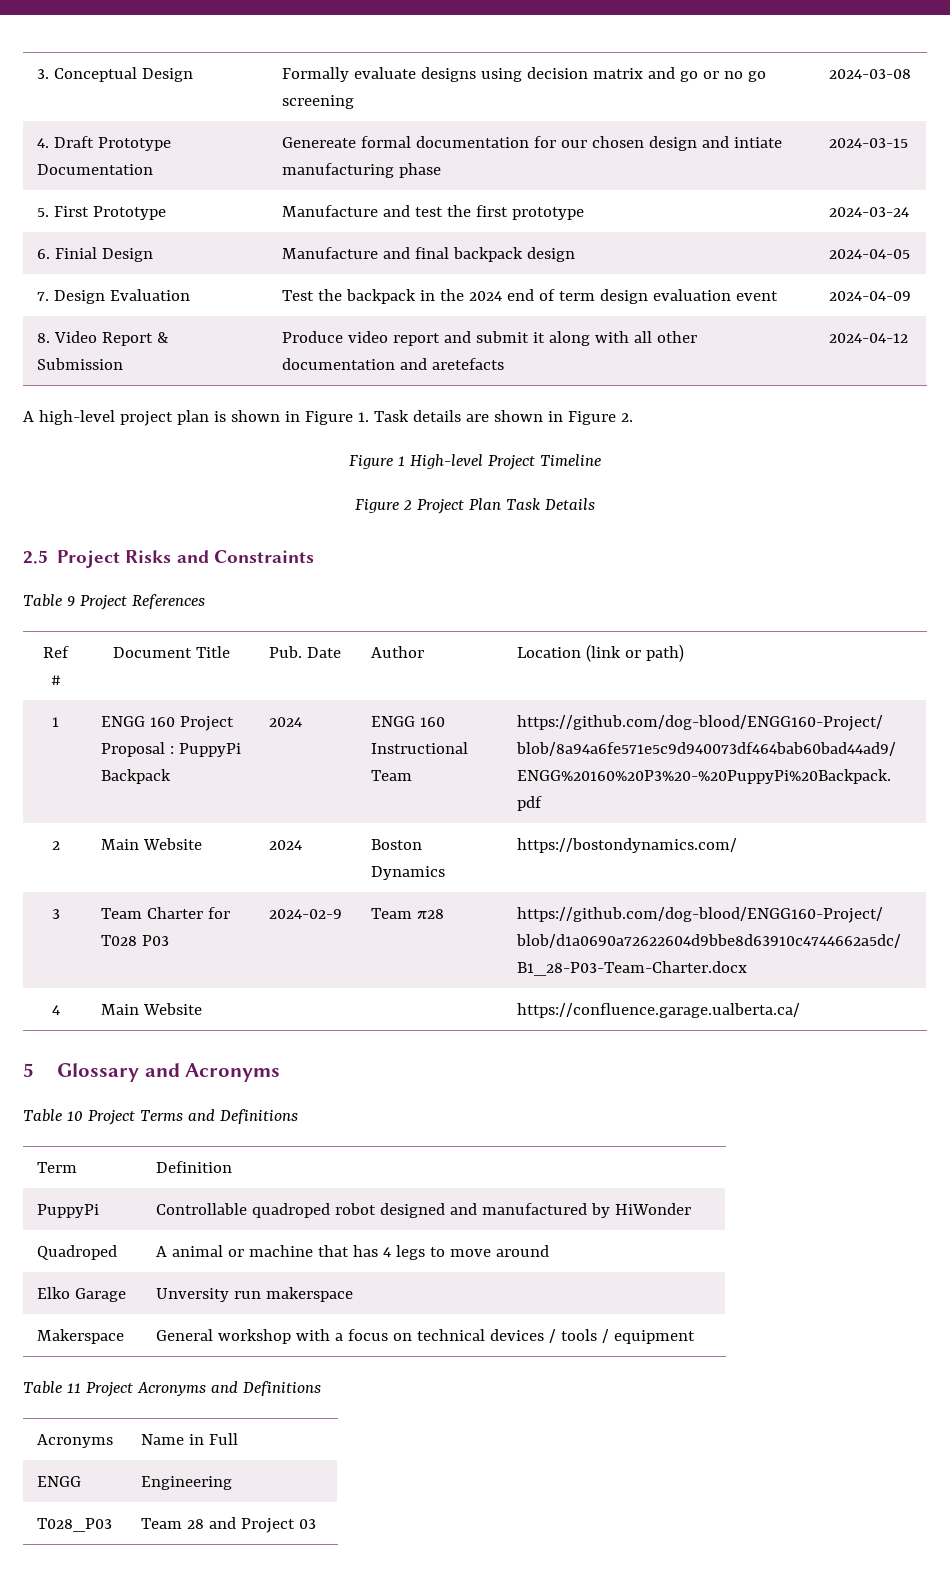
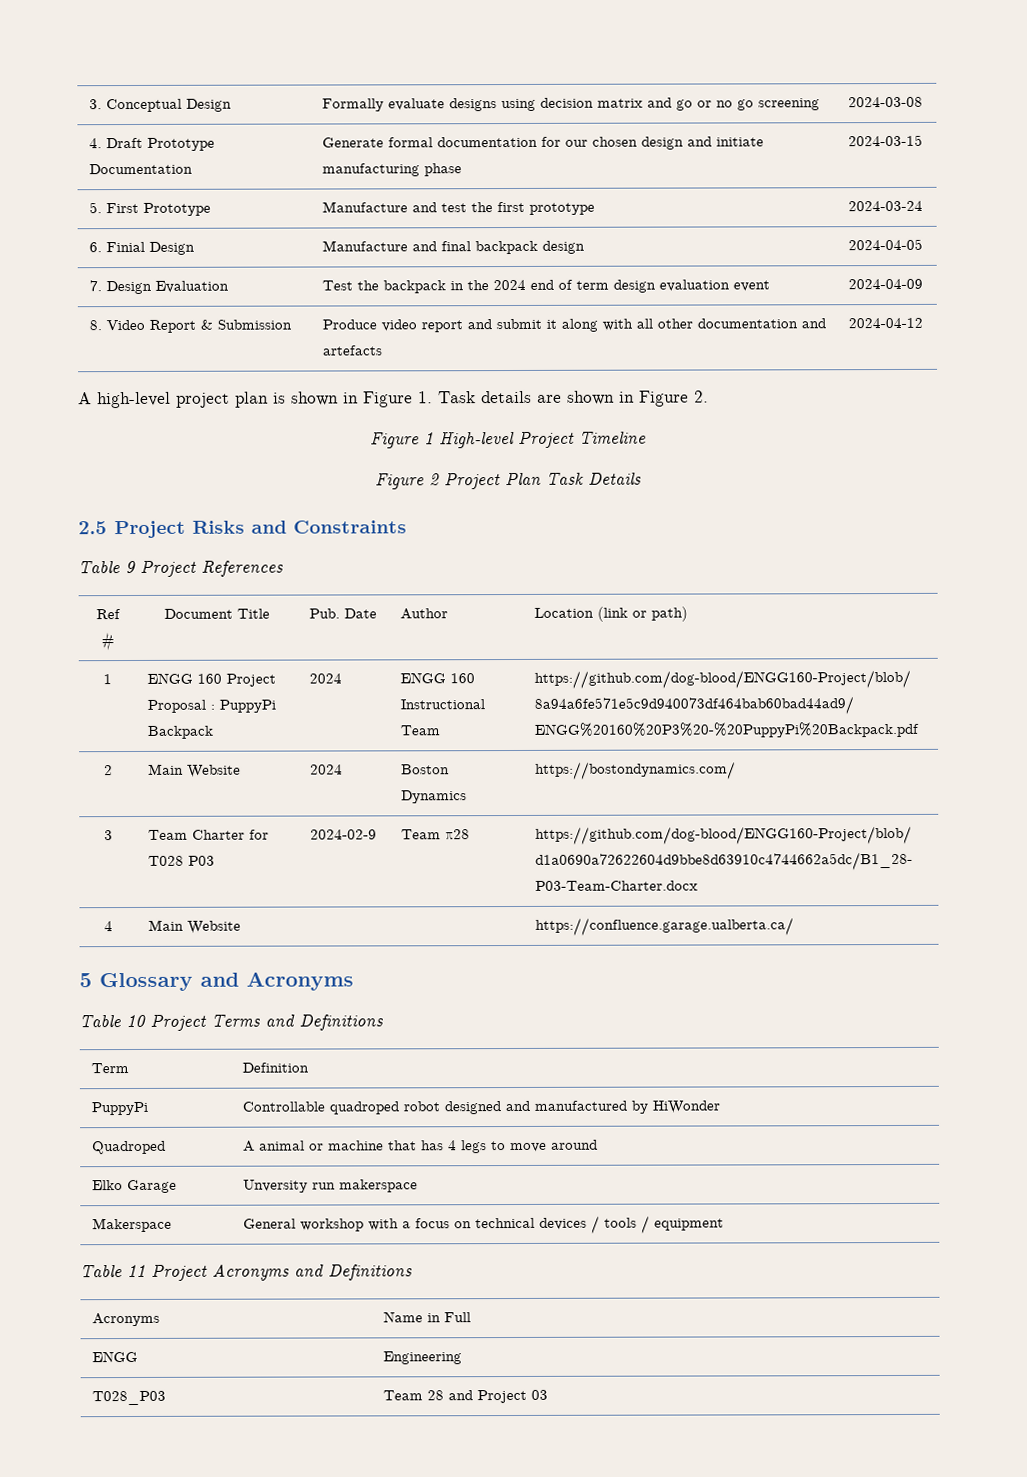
[281,137,356,148] Genereate -> [321,137,384,148] Generate
[733,137,782,148] intiate -> [715,137,764,147] initiate
[431,358,504,370] aretefacts -> [321,345,382,356] artefacts

